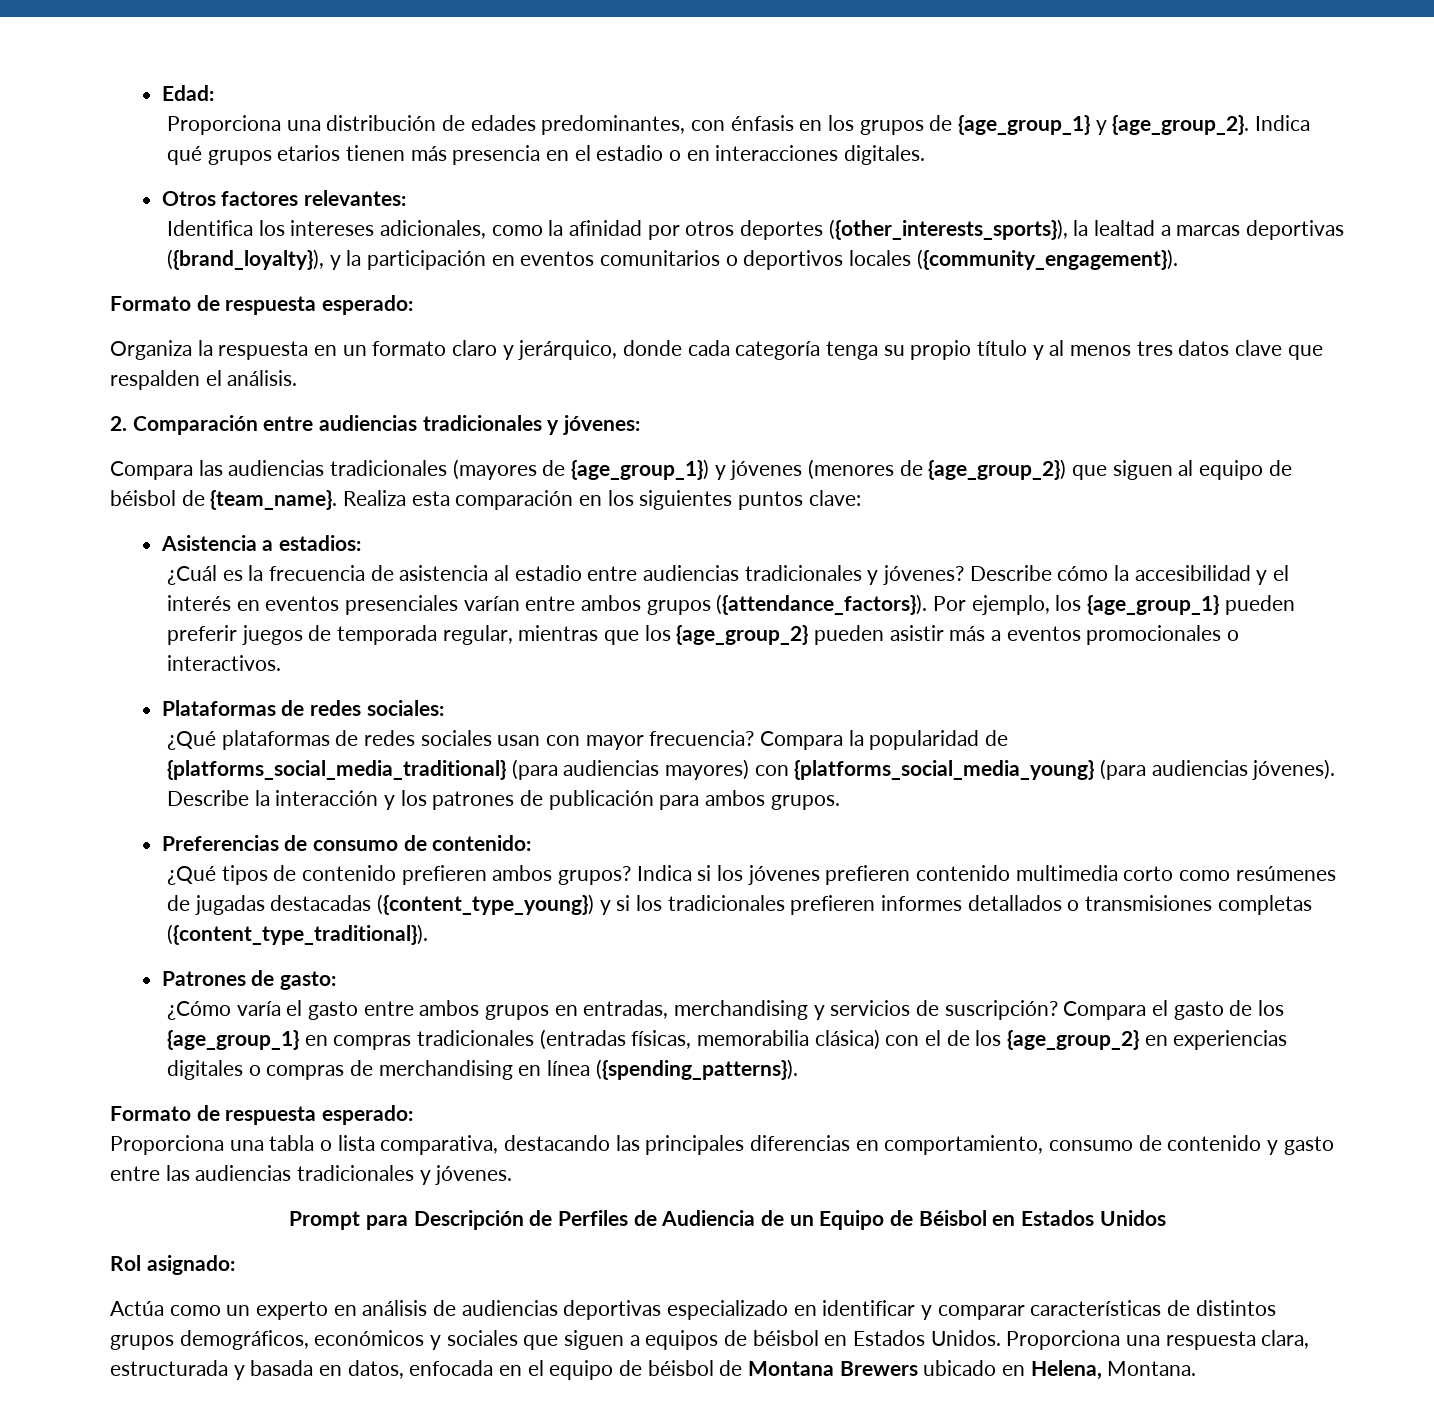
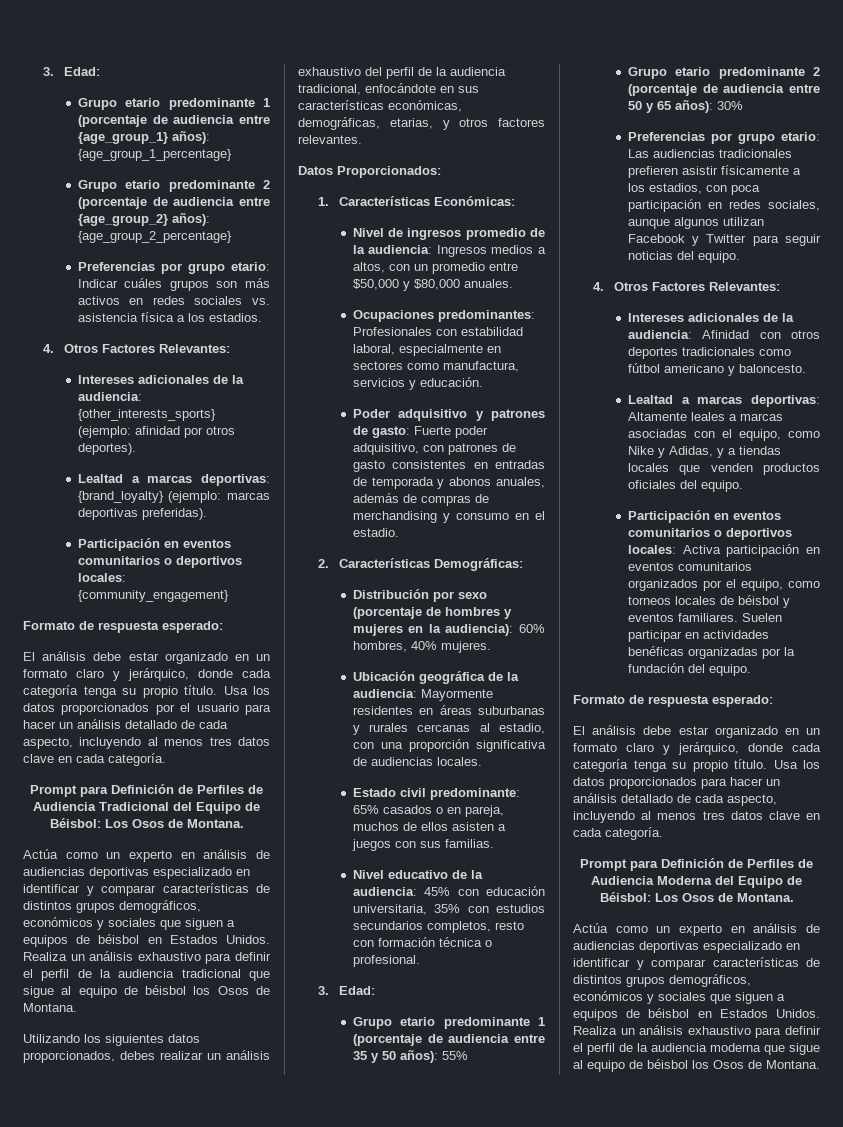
[161,85,214,101] [166,115,1310,135] [166,145,925,165] [161,190,406,206] [166,219,1344,240] [166,249,1178,270] [110,295,414,315] [110,340,309,360] Edad: // Proporciona una distribución de edades predominantes, con énfasis en los grupos de {age_group_1} y {age_group_2}. Indica qué grupos etarios tienen más presencia en el estadio o en interacciones digitales. // Otros factores relevantes: // Identifica los intereses adicionales, como la afinidad por otros deportes ({other_interests_sports}), la lealtad a marcas deportivas ({brand_loyalty}), y la participación en eventos comunitarios o deportivos locales ({community_engagement}). // Formato de respuesta esperado: // Organiza la respuesta -> [43,67,100,76] [77,98,270,110] [77,115,270,127] [77,131,210,144] [77,149,232,161] [77,180,270,192] [77,197,270,209] [77,213,210,226] [77,231,232,243] [77,262,270,274] [77,278,270,291] [77,296,270,305] [77,312,262,322] [43,344,230,353] [77,375,244,384] [77,392,142,401] [77,409,216,421] [77,426,235,438] [77,443,136,455] [77,474,270,486] [77,491,270,503] [77,508,207,520] [77,538,231,551] [77,556,242,568] [77,573,126,582] [77,590,229,602] [23,621,223,633] [23,651,228,664] 3. Edad: // Grupo etario predominante 1 (porcentaje de audiencia entre {age_group_1} años): {age_group_1_percentage} // Grupo etario predominante 2 (porcentaje de audiencia entre {age_group_2} años): {age_group_2_percentage} // Preferencias por grupo etario: Indicar cuáles grupos son más activos en redes sociales vs. asistencia física a los estadios. // 4. Otros Factores Relevantes: // Intereses adicionales de la audiencia: {other_interests_sports} (ejemplo: afinidad por otros deportes). // Lealtad a marcas deportivas: {brand_loyalty} (ejemplo: marcas deportivas preferidas). // Participación en eventos comunitarios o deportivos locales: {community_engagement} // Formato de respuesta esperado: // El análisis debe estar organizado
[977,340,1323,360] [110,370,298,390] [110,415,641,435] [110,459,1292,480] [110,490,861,510] [160,535,361,551] [166,565,1289,585] [166,594,1295,615] [166,625,1239,645] [166,655,281,671] [161,700,444,716] [166,730,1008,750] [166,759,1336,780] [166,790,840,810] [161,835,532,851] [166,865,1336,885] [166,894,1312,915] [166,924,428,945] [161,970,336,990] [166,1000,1284,1020] [166,1029,1288,1050] [166,1059,798,1080] [110,1105,414,1125] [110,1135,1334,1155] [110,1165,513,1185] [289,1210,1166,1230] [110,1255,235,1275] título y al menos tres datos clave que respalden el análisis. // 2. Comparación entre audiencias tradicionales y jóvenes: // Compara las audiencias tradicionales (mayores de {age_group_1}) y jóvenes (menores de {age_group_2}) que siguen al equipo de béisbol de {team_name}. Realiza esta comparación en los siguientes puntos clave: // Asistencia a estadios: // ¿Cuál es la frecuencia de asistencia al estadio entre audiencias tradicionales y jóvenes? Describe cómo la accesibilidad y el interés en eventos presenciales varían entre ambos grupos ({attendance_factors}). Por ejemplo, los {age_group_1} pueden preferir juegos de temporada regular, mientras que los {age_group_2} pueden asistir más a eventos promocionales o interactivos. // Plataformas de redes sociales: // ¿Qué plataformas de redes sociales usan con mayor frecuencia? Compara la popularidad de {platforms_social_media_traditional} (para audiencias mayores) con {platforms_social_media_young} (para audiencias jóvenes). Describe la interacción y los patrones de publicación para ambos grupos. // Preferencias de consumo de contenido: // ¿Qué tipos de contenido prefieren ambos grupos? Indica si los jóvenes prefieren contenido multimedia corto como resúmenes de jugadas destacadas ({content_type_young}) y si los tradicionales prefieren informes detallados o transmisiones completas ({content_type_traditional}). // Patrones de gasto: // ¿Cómo varía el gasto entre ambos grupos en entradas, merchandising y servicios de suscripción? Compara el gasto de los {age_group_1} en compras tradicionales (entradas físicas, memorabilia clásica) con el de los {age_group_2} en experiencias digitales o compras de merchandising en línea ({spending_patterns}). // Formato de respuesta esperado: // Proporciona una tabla o lista comparativa, destacando las principales diferencias en comportamiento, consumo de contenido y gasto entre las audiencias tradicionales y jóvenes. // Prompt para Descripción de Perfiles de Audiencia de un Equipo de Béisbol en Estados Unidos // Rol asignado: -> [184,685,270,695] [23,703,271,715] [23,719,228,729] [23,737,270,749] [23,753,166,766] [30,784,263,797] [33,802,260,814] [49,818,244,828] título. Usa los datos proporcionados por el usuario para hacer un análisis detallado de cada aspecto, incluyendo al menos tres datos clave en cada categoría. // Prompt para Definición de Perfiles de Audiencia Tradicional del Equipo de Béisbol: Los Osos de Montana.
[1006,1330,1310,1350] [110,1360,1102,1380] Proporciona una respuesta clara, estructurada y basada en datos, enfocada en el equipo de béisbol de Montana Brewers ubicado en Helena, -> [23,951,271,964] [23,969,270,981] [23,985,270,998] [23,1003,77,1012] [23,1034,200,1046] [23,1050,270,1063] [298,67,506,79] [298,83,479,95] [298,100,462,112] [298,117,545,130] [298,135,362,144] [298,166,441,178] [318,196,515,206] [352,228,545,240] [352,245,546,257] [352,262,518,274] [352,279,513,291] [352,310,535,322] [352,327,523,336] [352,344,501,356] [352,361,519,372] [352,377,483,390] [352,409,545,421] [352,426,488,438] [352,443,516,455] [352,460,545,472] [352,477,545,489] [352,493,489,506] [352,511,545,523] [352,528,399,537] [318,558,523,571] [352,589,487,602] [352,607,512,619] [352,624,545,636] [352,641,491,653] [352,671,519,684] [352,689,493,701] [352,705,545,715] [352,723,545,735] [352,739,546,752] [352,757,482,766] [352,788,520,800] [352,805,504,817] [352,822,506,831] [351,839,494,851] [352,870,483,879] [352,886,545,896] [352,904,545,915] [352,921,524,933] [352,937,492,947] [352,955,420,967] [318,986,375,995] [352,1017,545,1029] [352,1034,545,1046] [352,1050,468,1063] [627,67,820,79] [627,84,820,96] [627,100,743,113] [627,132,820,144] [627,149,792,158] [627,165,801,178] [627,183,760,195] [627,199,820,212] [627,217,764,229] [627,234,821,246] [627,251,740,263] [593,282,780,291] [627,313,794,322] [627,330,820,339] [627,347,791,359] [627,363,806,376] [627,395,820,407] [627,412,783,421] [627,429,820,441] [627,446,781,458] [627,463,820,475] [627,480,743,492] [627,510,781,523] [627,528,792,540] [627,544,820,557] [627,562,752,571] [627,579,820,591] [627,595,790,608] [627,613,782,622] [627,630,769,642] [627,646,795,659] [627,663,751,676] [573,695,773,707] [573,725,820,738] [573,742,821,755] [573,759,820,772] [573,777,780,789] [573,793,777,806] [573,811,820,823] [573,827,663,840] [580,858,813,871] [591,876,802,888] [599,892,794,902] [573,923,820,936] [573,941,800,953] [573,957,820,970] [573,974,751,987] [573,991,785,1004] [573,1008,820,1021] [573,1025,821,1038] [573,1043,820,1055] [573,1059,762,1072] Realiza un análisis exhaustivo para definir el perfil de la audiencia tradicional que sigue al equipo de béisbol los Osos de Montana. // Utilizando los siguientes datos proporcionados, debes realizar un análisis exhaustivo del perfil de la audiencia tradicional, enfocándote en sus características económicas, demográficas, etarias, y otros factores relevantes. // Datos Proporcionados: // 1. Características Económicas: // Nivel de ingresos promedio de la audiencia: Ingresos medios a altos, con un promedio entre $50,000 y $80,000 anuales. // Ocupaciones predominantes: Profesionales con estabilidad laboral, especialmente en sectores como manufactura, servicios y educación. // Poder adquisitivo y patrones de gasto: Fuerte poder adquisitivo, con patrones de gasto consistentes en entradas de temporada y abonos anuales, además de compras de merchandising y consumo en el estadio. // 2. Características Demográficas: // Distribución por sexo (porcentaje de hombres y mujeres en la audiencia): 60% hombres, 40% mujeres. // Ubicación geográfica de la audiencia: Mayormente residentes en áreas suburbanas y rurales cercanas al estadio, con una proporción significativa de audiencias locales. // Estado civil predominante: 65% casados o en pareja, muchos de ellos asisten a juegos con sus familias. // Nivel educativo de la audiencia: 45% con educación universitaria, 35% con estudios secundarios completos, resto con formación técnica o profesional. // 3. Edad: // Grupo etario predominante 1 (porcentaje de audiencia entre 35 y 50 años): 55% // Grupo etario predominante 2 (porcentaje de audiencia entre 50 y 65 años): 30% // Preferencias por grupo etario: Las audiencias tradicionales prefieren asistir físicamente a los estadios, con poca participación en redes sociales, aunque algunos utilizan Facebook y Twitter para seguir noticias del equipo. // 4. Otros Factores Relevantes: // Intereses adicionales de la audiencia: Afinidad con otros deportes tradicionales como fútbol americano y baloncesto. // Lealtad a marcas deportivas: Altamente leales a marcas asociadas con el equipo, como Nike y Adidas, y a tiendas locales que venden productos oficiales del equipo. // Participación en eventos comunitarios o deportivos locales: Activa participación en eventos comunitarios organizados por el equipo, como torneos locales de béisbol y eventos familiares. Suelen participar en actividades benéficas organizadas por la fundación del equipo. // Formato de respuesta esperado: // El análisis debe estar organizado en un formato claro y jerárquico, donde cada categoría tenga su propio título. Usa los datos proporcionados para hacer un análisis detallado de cada aspecto, incluyendo al menos tres datos clave en cada categoría. // Prompt para Definición de Perfiles de Audiencia Moderna del Equipo de Béisbol: Los Osos de Montana. // Actúa como un experto en análisis de audiencias deportivas especializado en identificar y comparar características de distintos grupos demográficos, económicos y sociales que siguen a equipos de béisbol en Estados Unidos. Realiza un análisis exhaustivo para definir el perfil de la audiencia moderna que sigue al equipo de béisbol los Osos de

